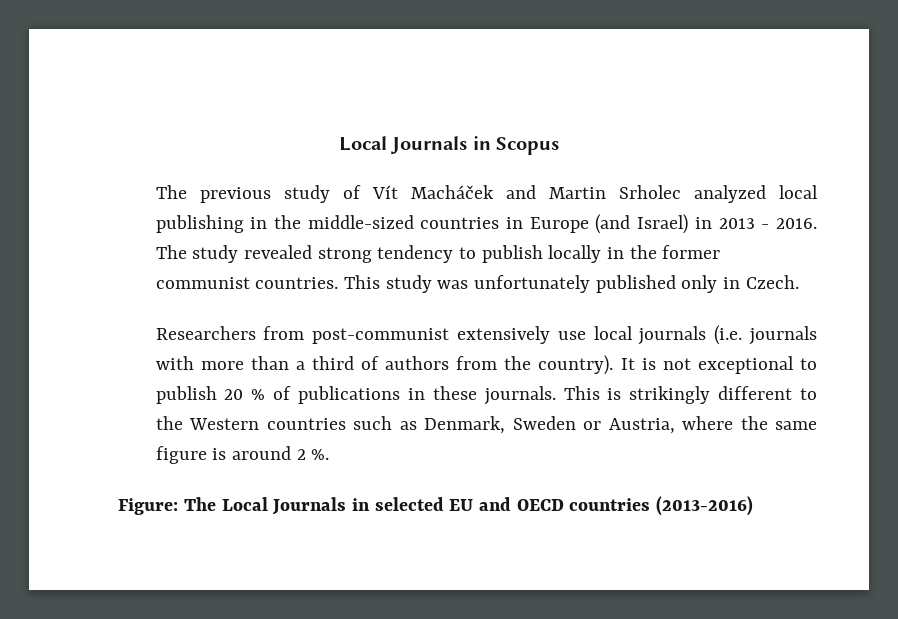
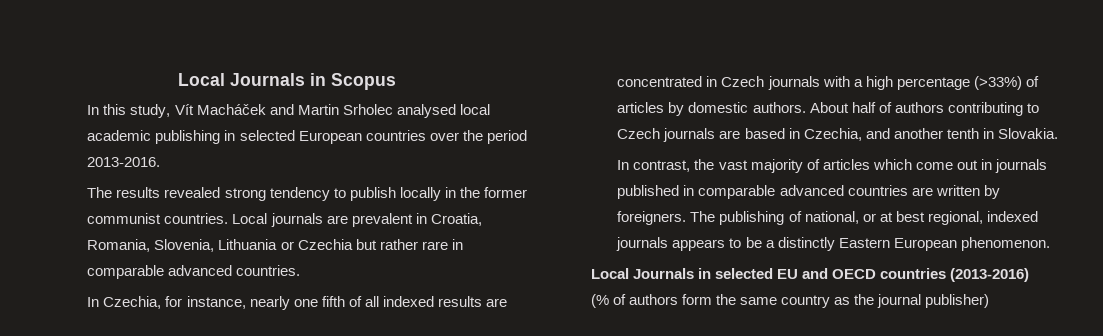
[155,185,361,203] The previous study of -> [87,104,171,118] In this study,
[693,185,818,203] [155,214,817,234] [155,245,239,263] analyzed local publishing in the middle-sized countries in Europe (and Israel) in 2013 - 2016. The study -> [396,104,490,118] [87,130,527,144] [87,157,161,167] [87,187,161,198] analysed local academic publishing in selected European countries over the period 2013-2016. // The results
[343,275,799,293] [155,325,818,345] [155,355,817,375] [155,386,817,405] [155,416,817,434] [155,446,330,464] [118,497,216,515] This study was unfortunately published only in Czech. // Researchers from post-communist extensively use local journals (i.e. journals with more than a third of authors from the country). It is not exceptional to publish 20 % of publications in these journals. This is strikingly different to the Western countries such as Denmark, Sweden or Austria, where the same figure is around 2 %. // Figure: The -> [232,213,482,227] [87,239,463,252] [87,265,301,279] [87,296,507,310] [617,76,1039,90] [617,102,1039,116] [617,128,1058,142] [617,159,1047,173] [617,185,1000,199] [617,211,1038,225] [616,237,1050,251] Local journals are prevalent in Croatia, Romania, Slovenia, Lithuania or Czechia but rather rare in comparable advanced countries. // In Czechia, for instance, nearly one fifth of all indexed results are concentrated in Czech journals with a high percentage (>33%) of articles by domestic authors. About half of authors contributing to Czech journals are based in Czechia, and another tenth in Slovakia. // In contrast, the vast majority of articles which come out in journals published in comparable advanced countries are written by foreigners. The publishing of national, or at best regional, indexed journals appears to be a distinctly Eastern European phenomenon. //
(753, 506) none -> [590,294,990,308] // (% of authors form the same country as the journal publisher)

